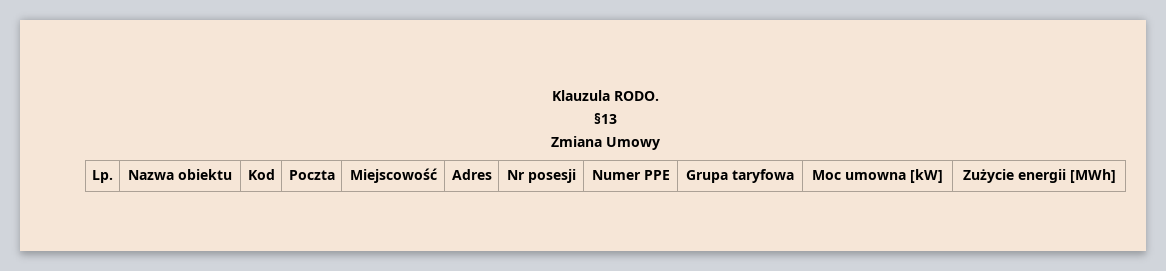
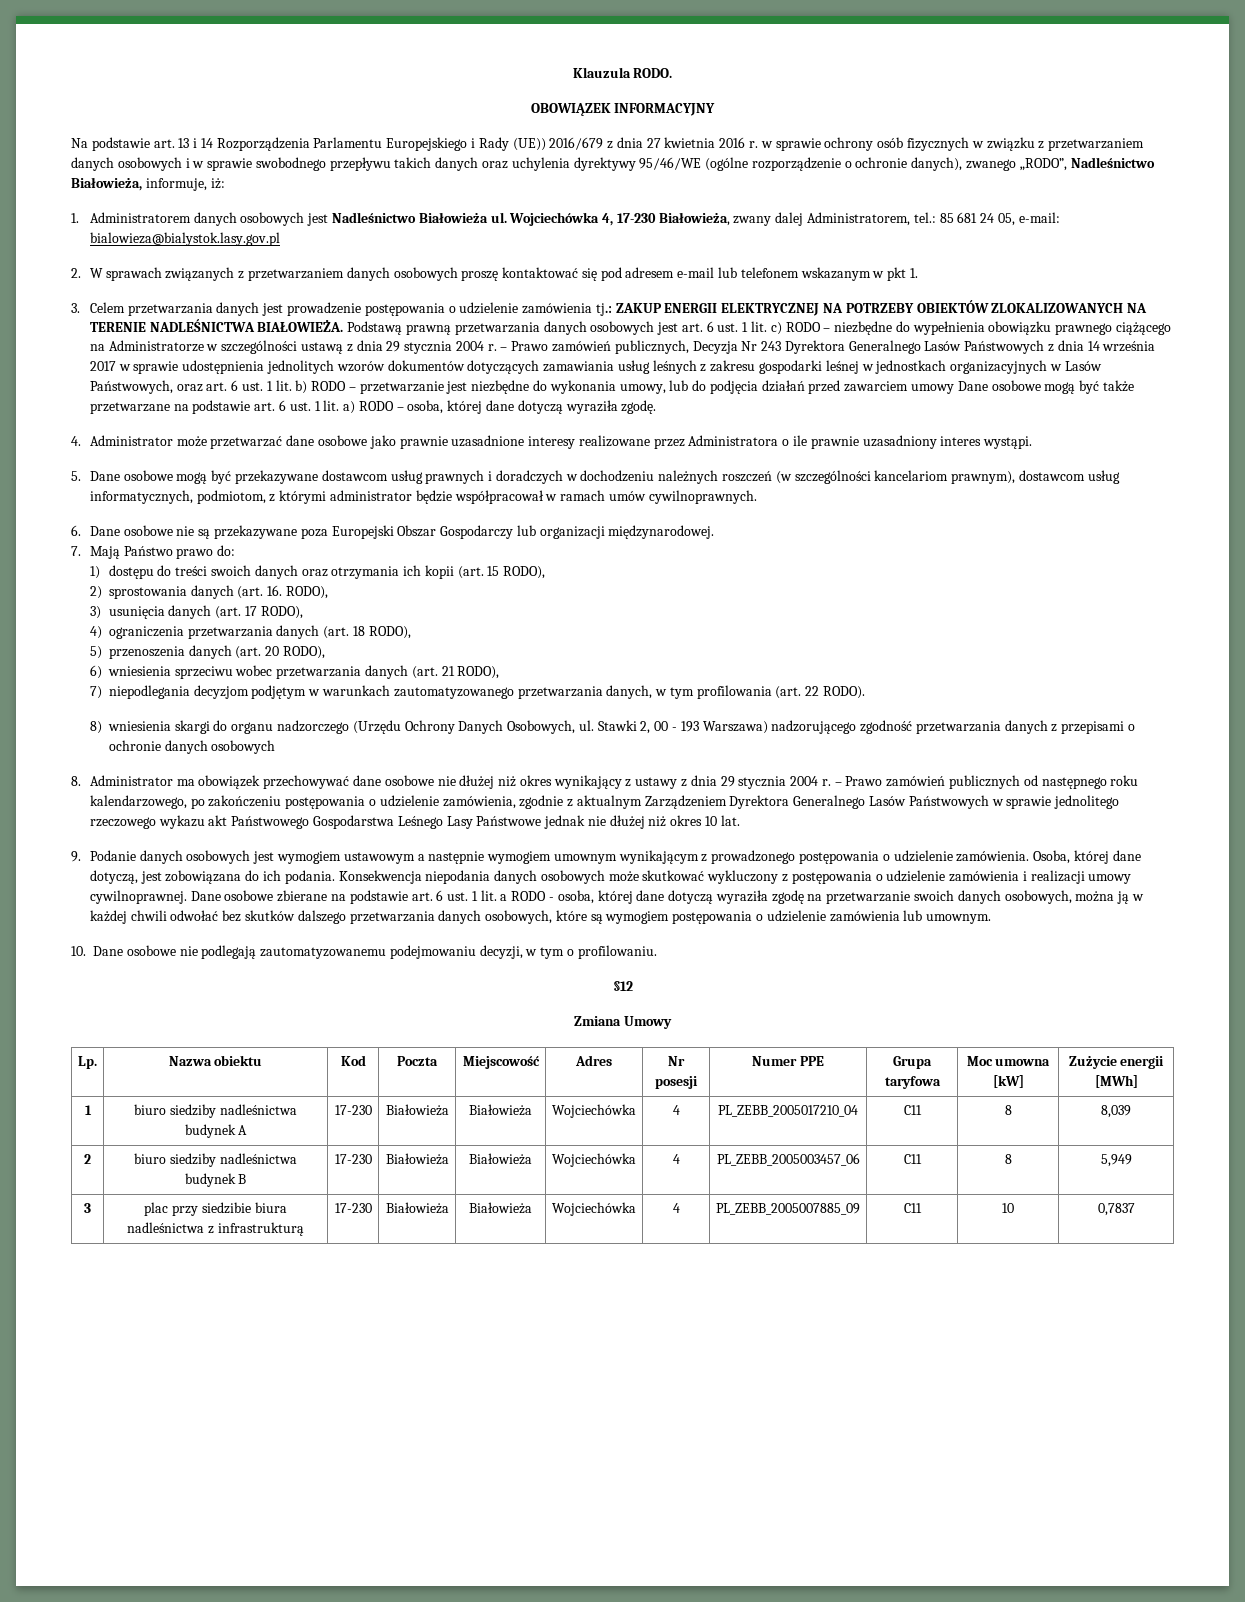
[594,113,617,124] §13 -> [530,103,716,116] [71,137,1145,151] [71,157,1155,171] [71,177,225,191] [71,212,1060,226] [89,232,280,246] [71,267,918,281] [71,300,1148,316] [89,319,1171,335] [89,340,1156,354] [89,360,1102,374] [89,380,1134,394] [89,400,657,414] [71,435,1033,449] [71,470,1120,484] [89,490,757,504] [71,525,715,539] [71,545,236,559] [89,565,546,579] [89,585,328,599] [89,605,303,619] [89,625,411,639] [89,645,325,659] [89,665,500,679] [89,685,865,699] [89,720,1135,734] [108,740,276,754] [71,775,1139,789] [89,795,1120,809] [89,815,740,829] [71,850,1141,864] [89,870,1132,884] [89,890,1144,904] [89,910,992,924] [71,945,657,959] [612,981,633,991] OBOWIĄZEK INFORMACYJNY // Na podstawie art. 13 i 14 Rozporządzenia Parlamentu Europejskiego i Rady (UE)) 2016/679 z dnia 27 kwietnia 2016 r. w sprawie ochrony osób fizycznych w związku z przetwarzaniem danych osobowych i w sprawie swobodnego przepływu takich danych oraz uchylenia dyrektywy 95/46/WE (ogólne rozporządzenie o ochronie danych), zwanego „RODO”, Nadleśnictwo Białowieża, informuje, iż: // 1. Administratorem danych osobowych jest Nadleśnictwo Białowieża ul. Wojciechówka 4, 17-230 Białowieża, zwany dalej Administratorem, tel.: 85 681 24 05, e-mail: bialowieza@bialystok.lasy.gov.pl // 2. W sprawach związanych z przetwarzaniem danych osobowych proszę kontaktować się pod adresem e-mail lub telefonem wskazanym w pkt 1. // 3. Celem przetwarzania danych jest prowadzenie postępowania o udzielenie zamówienia tj.: ZAKUP ENERGII ELEKTRYCZNEJ NA POTRZEBY OBIEKTÓW ZLOKALIZOWANYCH NA TERENIE NADLEŚNICTWA BIAŁOWIEŻA. Podstawą prawną przetwarzania danych osobowych jest art. 6 ust. 1 lit. c) RODO – niezbędne do wypełnienia obowiązku prawnego ciążącego na Administratorze w szczególności ustawą z dnia 29 stycznia 2004 r. – Prawo zamówień publicznych, Decyzja Nr 243 Dyrektora Generalnego Lasów Państwowych z dnia 14 września 2017 w sprawie udostępnienia jednolitych wzorów dokumentów dotyczących zamawiania usług leśnych z zakresu gospodarki leśnej w jednostkach organizacyjnych w Lasów Państwowych, oraz art. 6 ust. 1 lit. b) RODO – przetwarzanie jest niezbędne do wykonania umowy, lub do podjęcia działań przed zawarciem umowy Dane osobowe mogą być także przetwarzane na podstawie art. 6 ust. 1 lit. a) RODO – osoba, której dane dotyczą wyraziła zgodę. // 4. Administrator może przetwarzać dane osobowe jako prawnie uzasadnione interesy realizowane przez Administratora o ile prawnie uzasadniony interes wystąpi. // 5. Dane osobowe mogą być przekazywane dostawcom usług prawnych i doradczych w dochodzeniu należnych roszczeń (w szczególności kancelariom prawnym), dostawcom usług informatycznych, podmiotom, z którymi administrator będzie współpracował w ramach umów cywilnoprawnych. // 6. Dane osobowe nie są przekazywane poza Europejski Obszar Gospodarczy lub organizacji międzynarodowej. // 7. Mają Państwo prawo do: // 1) dostępu do treści swoich danych oraz otrzymania ich kopii (art. 15 RODO), // 2) sprostowania danych (art. 16. RODO), // 3) usunięcia danych (art. 17 RODO), // 4) ograniczenia przetwarzania danych (art. 18 RODO), // 5) przenoszenia danych (art. 20 RODO), // 6) wniesienia sprzeciwu wobec przetwarzania danych (art. 21 RODO), // 7) niepodlegania decyzjom podjętym w warunkach zautomatyzowanego przetwarzania danych, w tym profilowania (art. 22 RODO). // 8) wniesienia skargi do organu nadzorczego (Urzędu Ochrony Danych Osobowych, ul. Stawki 2, 00 - 193 Warszawa) nadzorującego zgodność przetwarzania danych z przepisami o ochronie danych osobowych // 8. Administrator ma obowiązek przechowywać dane osobowe nie dłużej niż okres wynikający z ustawy z dnia 29 stycznia 2004 r. – Prawo zamówień publicznych od następnego roku kalendarzowego, po zakończeniu postępowania o udzielenie zamówienia, zgodnie z aktualnym Zarządzeniem Dyrektora Generalnego Lasów Państwowych w sprawie jednolitego rzeczowego wykazu akt Państwowego Gospodarstwa Leśnego Lasy Państwowe jednak nie dłużej niż okres 10 lat. // 9. Podanie danych osobowych jest wymogiem ustawowym a następnie wymogiem umownym wynikającym z prowadzonego postępowania o udzielenie zamówienia. Osoba, której dane dotyczą, jest zobowiązana do ich podania. Konsekwencja niepodania danych osobowych może skutkować wykluczony z postępowania o udzielenie zamówienia i realizacji umowy cywilnoprawnej. Dane osobowe zbierane na podstawie art. 6 ust. 1 lit. a RODO - osoba, której dane dotyczą wyraziła zgodę na przetwarzanie swoich danych osobowych, można ją w każdej chwili odwołać bez skutków dalszego przetwarzania danych osobowych, które są wymogiem postępowania o udzielenie zamówienia lub umownym. // 10. Dane osobowe nie podlegają zautomatyzowanemu podejmowaniu decyzji, w tym o profilowaniu. // §12
(1116, 176) none -> [84,1105,92,1115] [134,1104,297,1118] [184,1124,248,1138] [334,1105,372,1115] [385,1104,449,1116] [469,1104,532,1116] [552,1104,636,1118] [672,1105,680,1115] [718,1105,858,1117] [903,1105,922,1115] [1004,1105,1012,1115] [1101,1105,1131,1118] [84,1154,91,1164] [134,1153,297,1167] [184,1173,247,1187] [334,1154,372,1164] [385,1153,449,1165] [469,1153,532,1165] [552,1153,636,1167] [672,1154,680,1164] [716,1153,860,1166] [903,1154,922,1164] [1004,1154,1012,1164] [1100,1154,1132,1167] [84,1203,91,1213] [144,1202,287,1216] [127,1222,304,1236] [334,1203,372,1213] [385,1202,449,1214] [469,1202,532,1214] [552,1202,636,1216] [672,1203,680,1213] [716,1203,860,1215] [903,1203,922,1213] [1002,1203,1014,1213] [1097,1203,1135,1216] // 1 | biuro siedziby nadleśnictwa budynek A | 17-230 | Białowieża | Białowieża | Wojciechówka | 4 | PL_ZEBB_2005017210_04 | C11 | 8 | 8,039 // 2 | biuro siedziby nadleśnictwa budynek B | 17-230 | Białowieża | Białowieża | Wojciechówka | 4 | PL_ZEBB_2005003457_06 | C11 | 8 | 5,949 // 3 | plac przy siedzibie biura nadleśnictwa z infrastrukturą | 17-230 | Białowieża | Białowieża | Wojciechówka | 4 | PL_ZEBB_2005007885_09 | C11 | 10 | 0,7837

